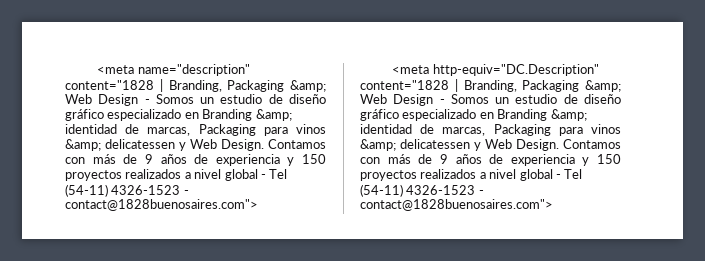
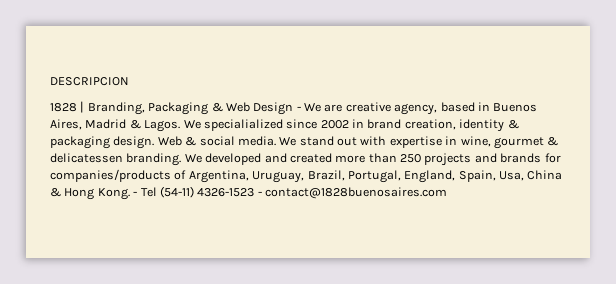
[97,64,250,76] [65,79,326,92] [65,94,326,106] [65,109,292,121] [65,124,326,136] [65,139,326,151] [65,154,326,166] [65,169,288,181] [65,184,189,197] [65,199,258,211] [392,64,599,76] [360,79,621,92] [360,94,621,106] [360,109,587,121] [360,124,621,136] [360,139,621,151] [360,154,621,166] [360,169,583,181] [360,184,484,197] [360,199,553,211] <meta name="description" content="1828 | Branding, Packaging &amp; Web Design - Somos un estudio de diseño gráfico especializado en Branding &amp; identidad de marcas, Packaging para vinos &amp; delicatessen y Web Design. Contamos con más de 9 años de experiencia y 150 proyectos realizados a nivel global - Tel (54-11) 4326-1523 - contact@1828buenosaires.com"> // <meta http-equiv="DC.Description" content="1828 | Branding, Packaging &amp; Web Design - Somos un estudio de diseño gráfico especializado en Branding &amp; identidad de marcas, Packaging para vinos &amp; delicatessen y Web Design. Contamos con más de 9 años de experiencia y 150 proyectos realizados a nivel global - Tel (54-11) 4326-1523 - contact@1828buenosaires.com"> -> [50,77,129,86] [50,101,538,115] [50,119,519,132] [50,136,559,149] [50,153,561,166] [50,169,563,183] [50,186,447,200] DESCRIPCION // 1828 | Branding, Packaging & Web Design - We are creative agency, based in Buenos Aires, Madrid & Lagos. We specialialized since 2002 in brand creation, identity & packaging design. Web & social media. We stand out with expertise in wine, gourmet & delicatessen branding. We developed and created more than 250 projects and brands for companies/products of Argentina, Uruguay, Brazil, Portugal, England, Spain, Usa, China & Hong Kong. - Tel (54-11) 4326-1523 - contact@1828buenosaires.com

